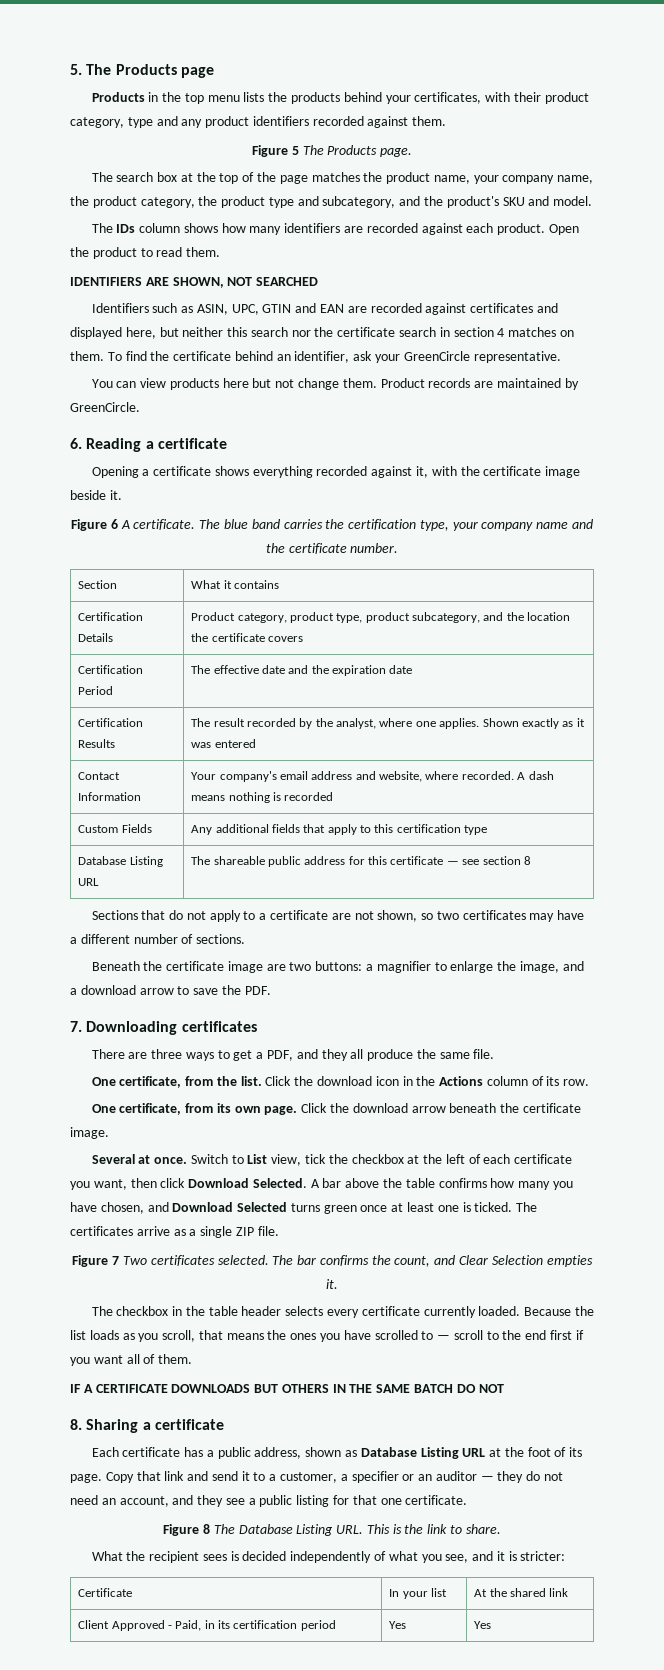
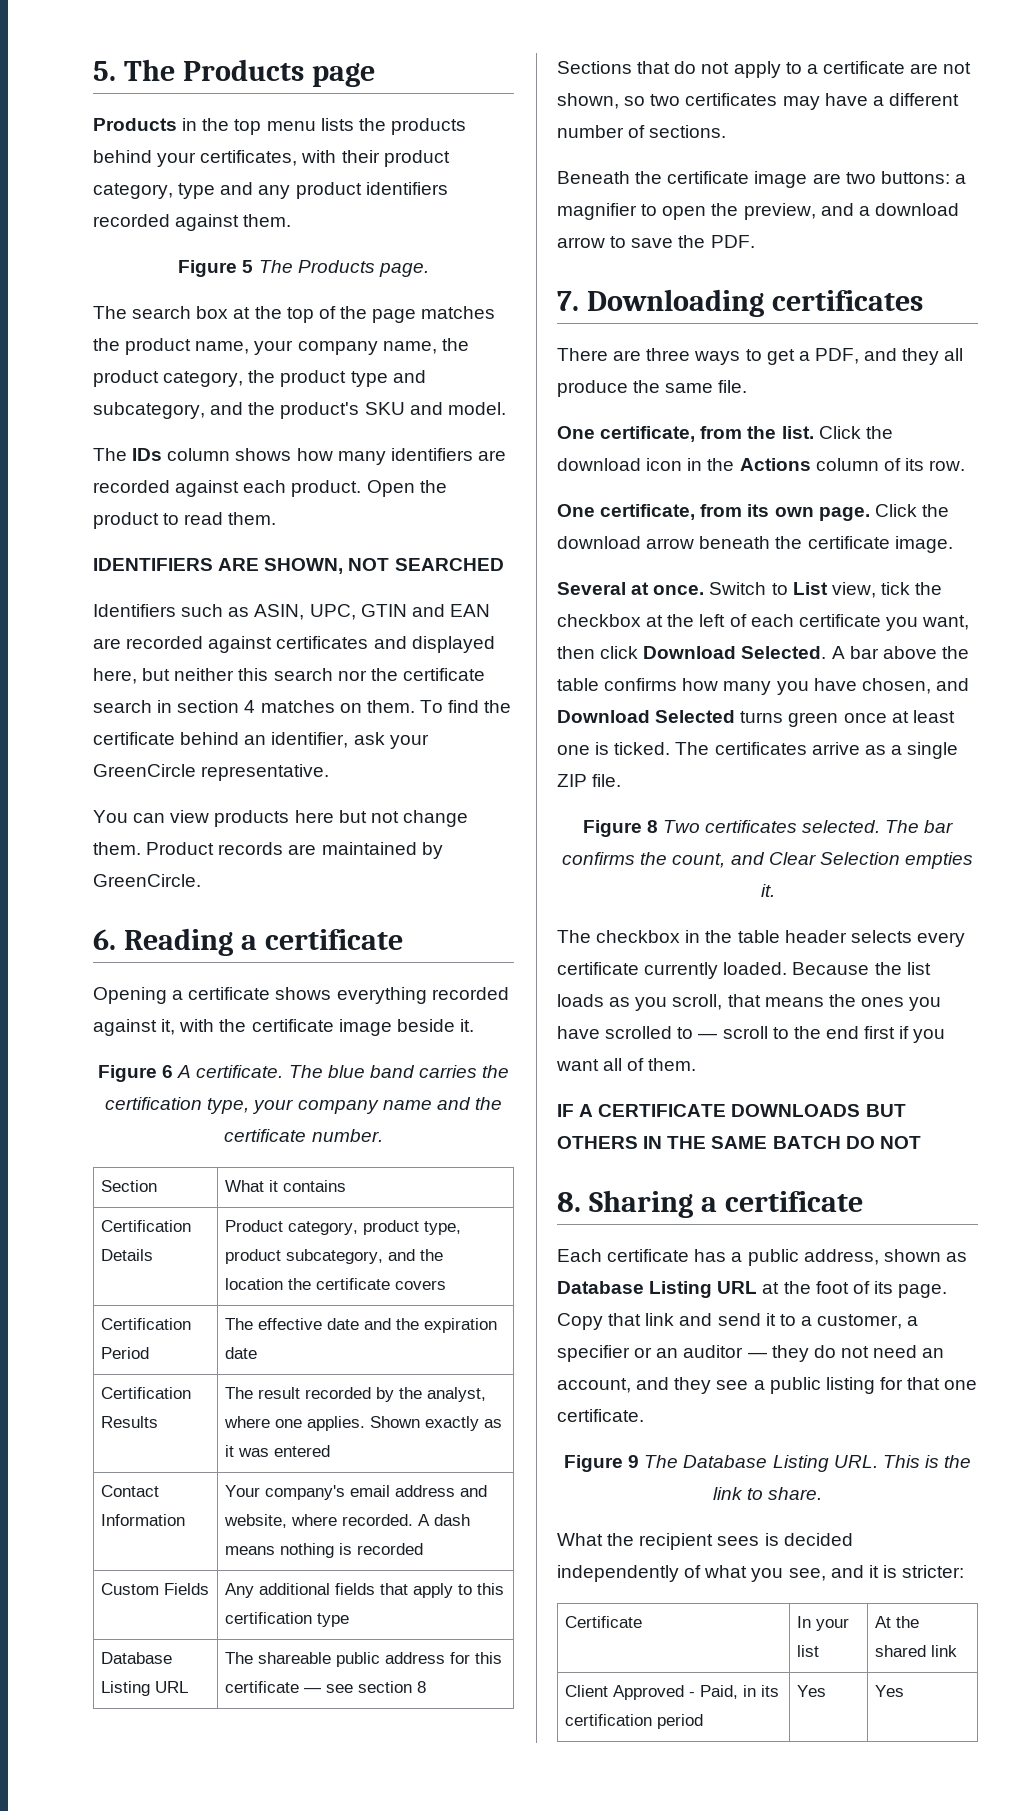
[450,961,559,973] enlarge the image, -> [662,203,816,220] open the preview,
[112,1256,120,1265] 7 -> [646,820,658,833] 8
[202,1524,210,1534] 8 -> [628,1455,640,1468] 9

